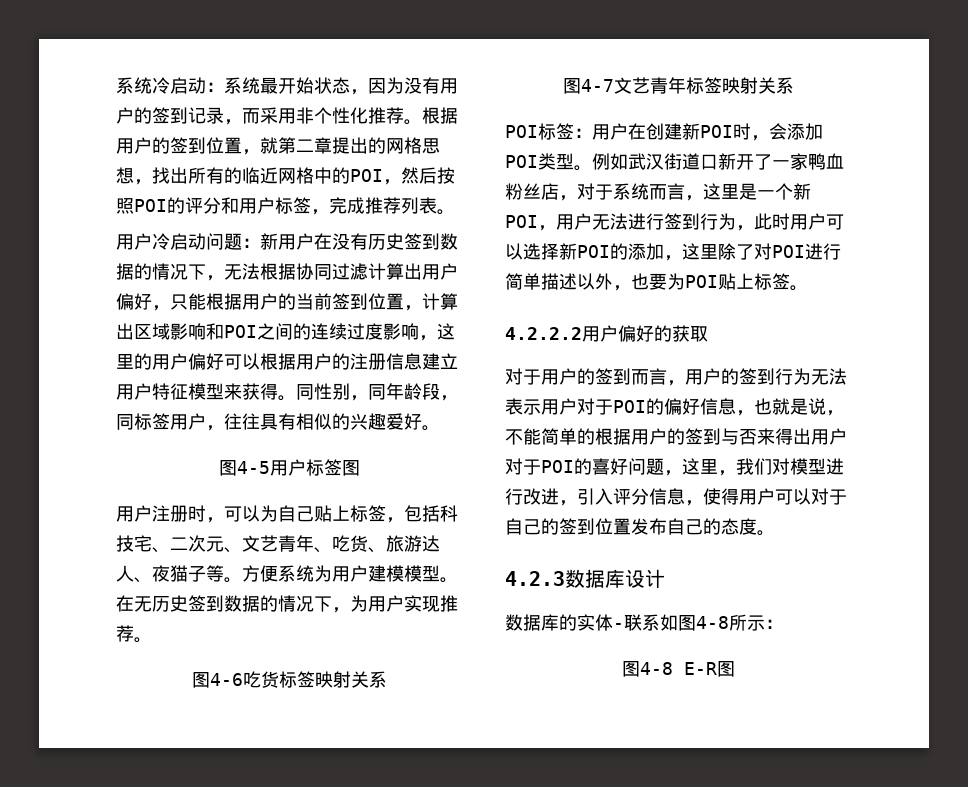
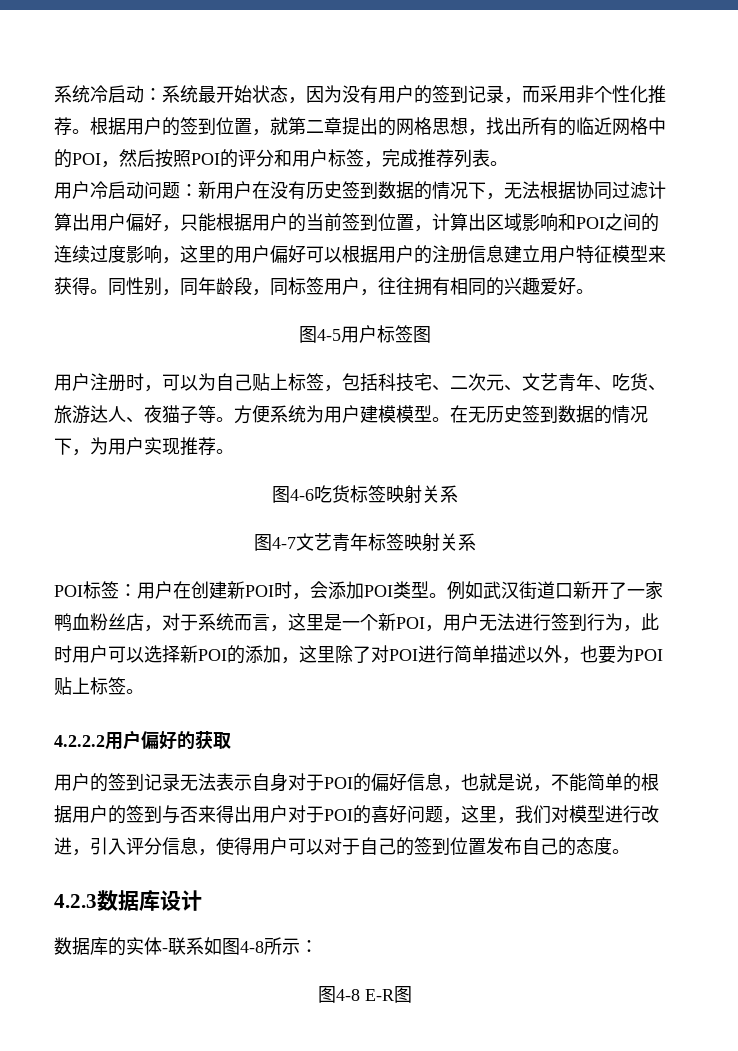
[260,413,332,430] 具有相似 -> [414,277,486,296] 拥有相同
[505,368,811,386] 对于用户的签到而言，用户的签到行为 -> [54,773,180,792] 用户的签到记录
[541,398,577,415] 用户 -> [252,773,288,792] 自身

